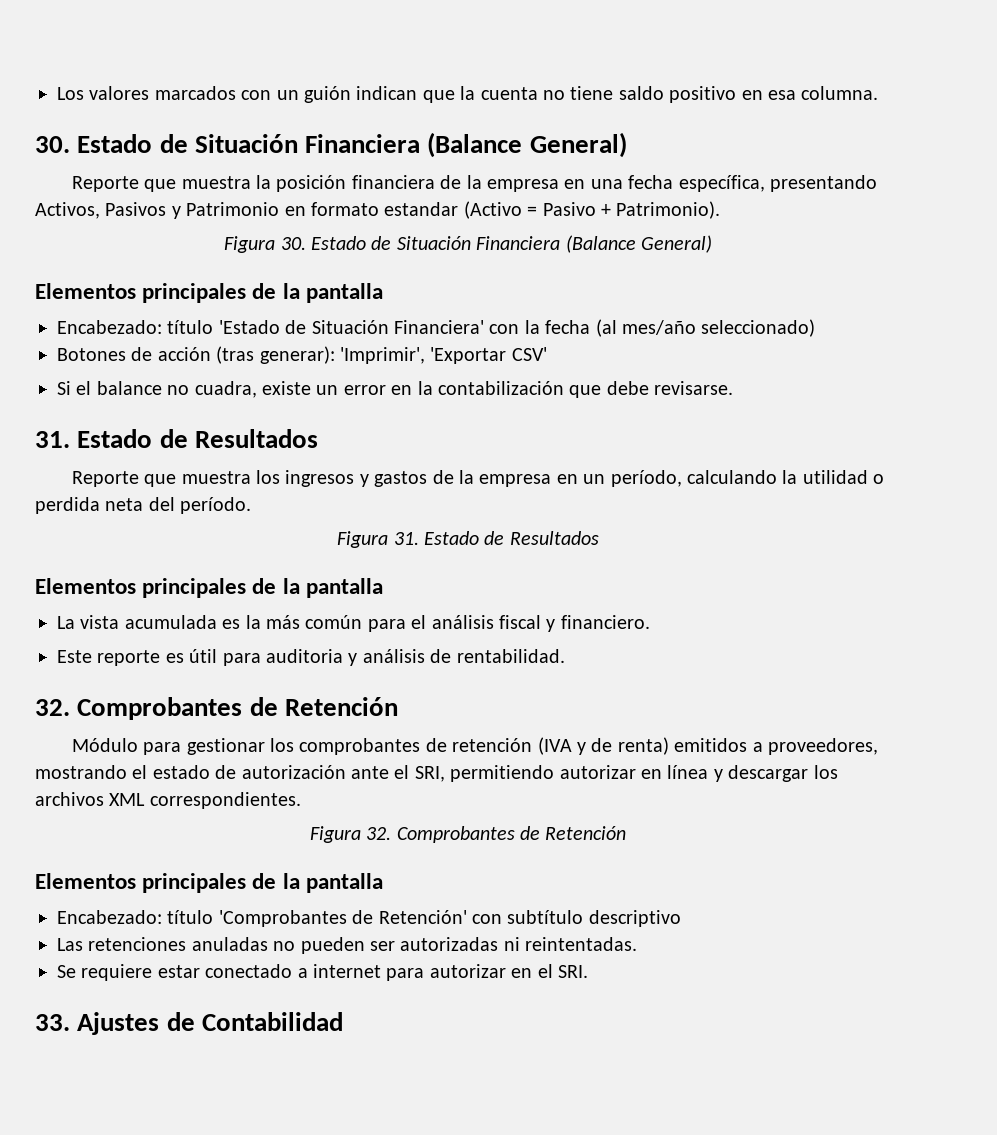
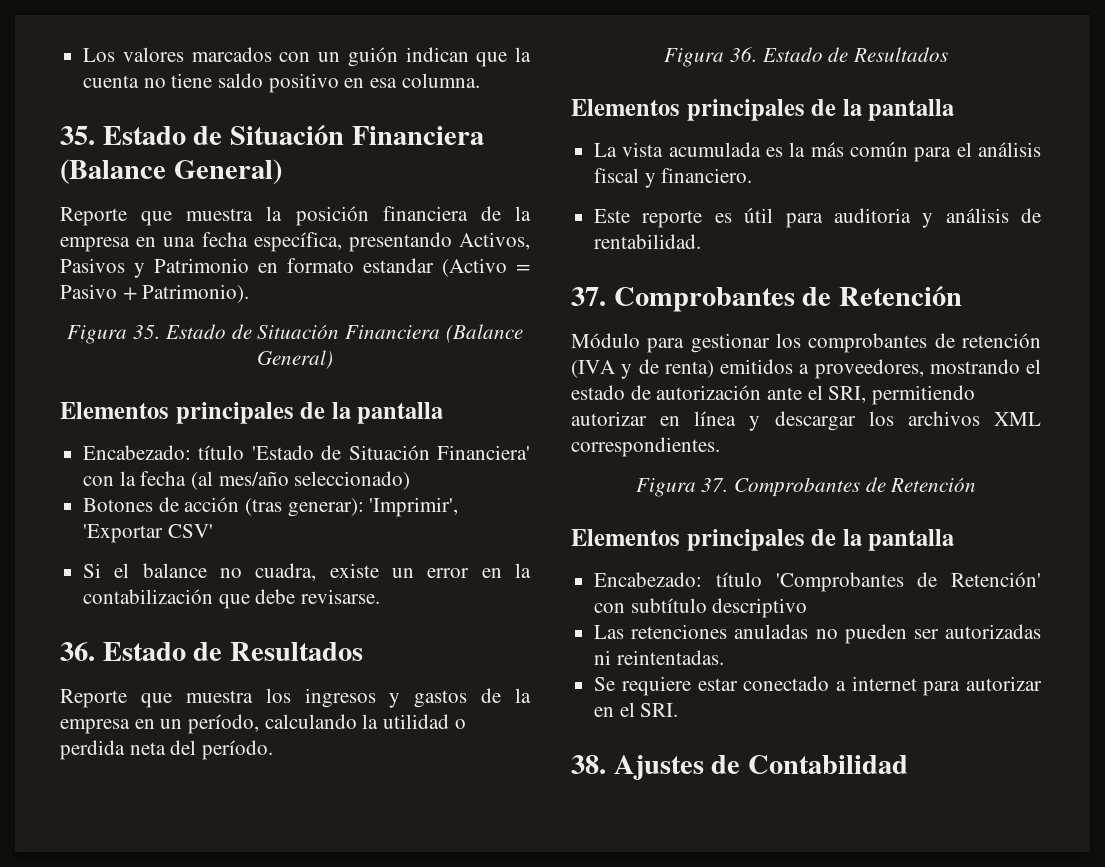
[35,136,70,153] 30. -> [60,126,95,145] 35.
[280,237,306,250] 30. -> [133,325,161,339] 35.
[35,431,70,448] 31. -> [60,642,95,661] 36.
[393,532,419,545] 31. -> [729,47,757,62] 36.
[35,699,70,716] 32. -> [571,287,606,306] 37.
[366,827,392,840] 32. -> [701,478,729,492] 37.
[35,1014,70,1031] 33. -> [571,755,606,774] 38.

